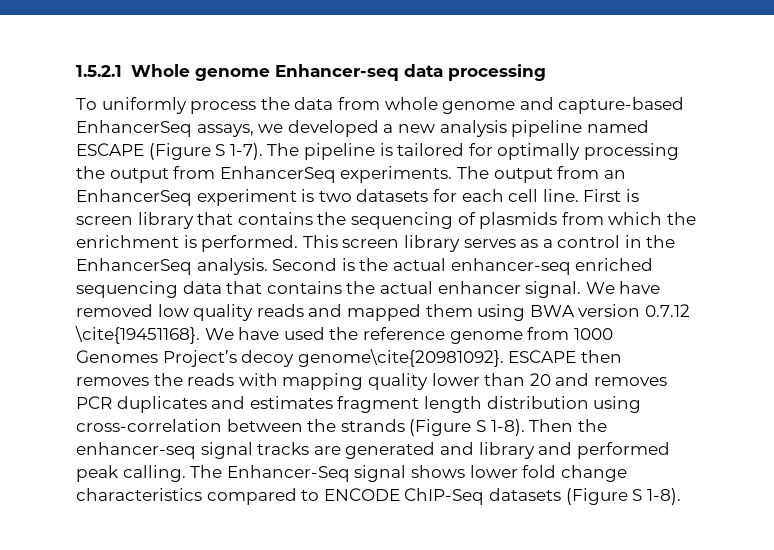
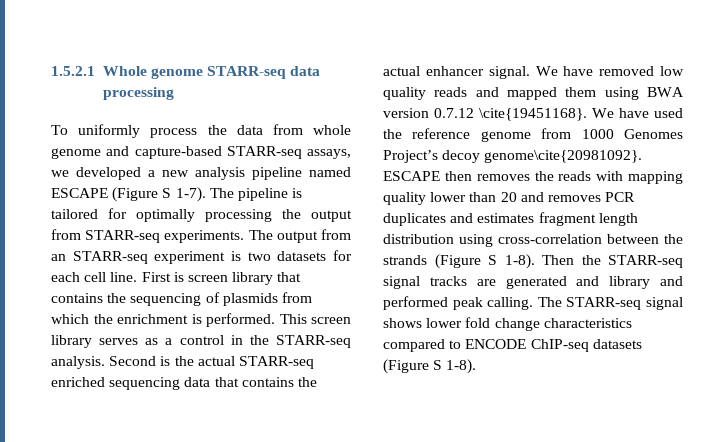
[274,64,399,81] Enhancer-seq -> [207,66,287,79] STARR-seq
[76,120,192,137] EnhancerSeq -> [226,146,302,159] STARR-seq
[219,166,336,183] EnhancerSeq -> [85,230,161,243] STARR-seq
[76,189,192,206] EnhancerSeq -> [72,251,148,264] STARR-seq
[76,258,192,275] EnhancerSeq -> [276,335,351,348] STARR-seq
[450,258,571,275] enhancer-seq -> [238,356,314,369] STARR-seq
[76,442,196,459] enhancer-seq -> [608,255,683,268] STARR-seq
[226,465,350,482] Enhancer-Seq -> [566,297,642,310] STARR-seq
[404,488,485,505] ChIP-Seq -> [530,339,589,352] ChIP-seq

